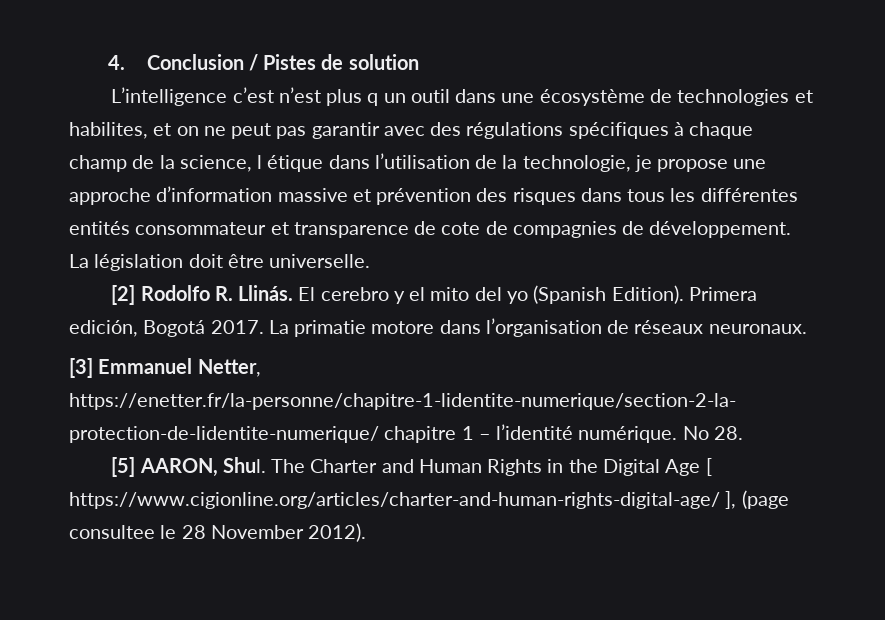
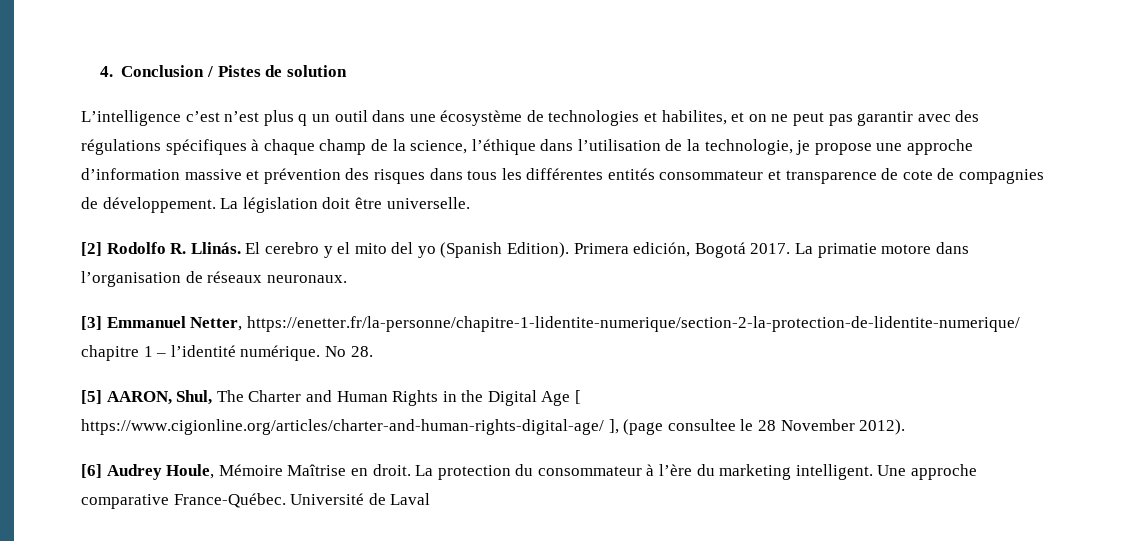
[257,155,324,172] l étique -> [471,139,536,155] l’éthique
[222,457,266,473] Shul. -> [176,390,213,405] Shul,
(367, 532) none -> [81,464,978,480] [81,493,431,509] // [6] Audrey Houle, Mémoire Maîtrise en droit. La protection du consommateur à l’ère du marketing intelligent. Une approche comparative France-Québec. Université de Laval

